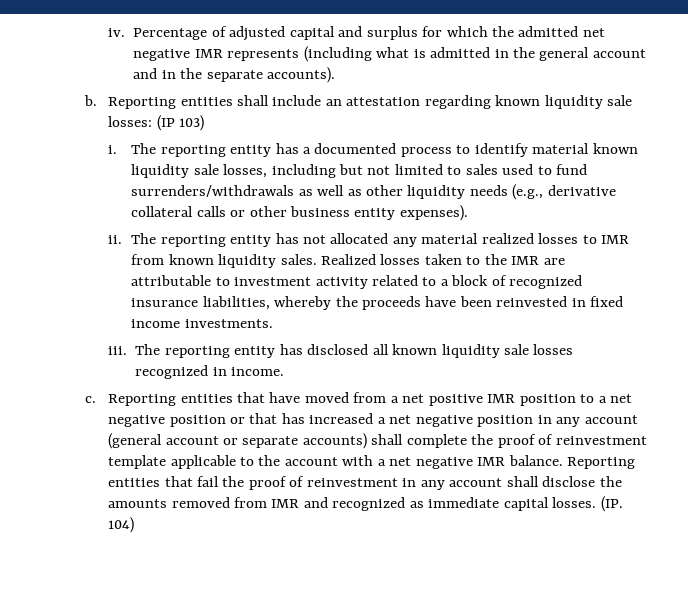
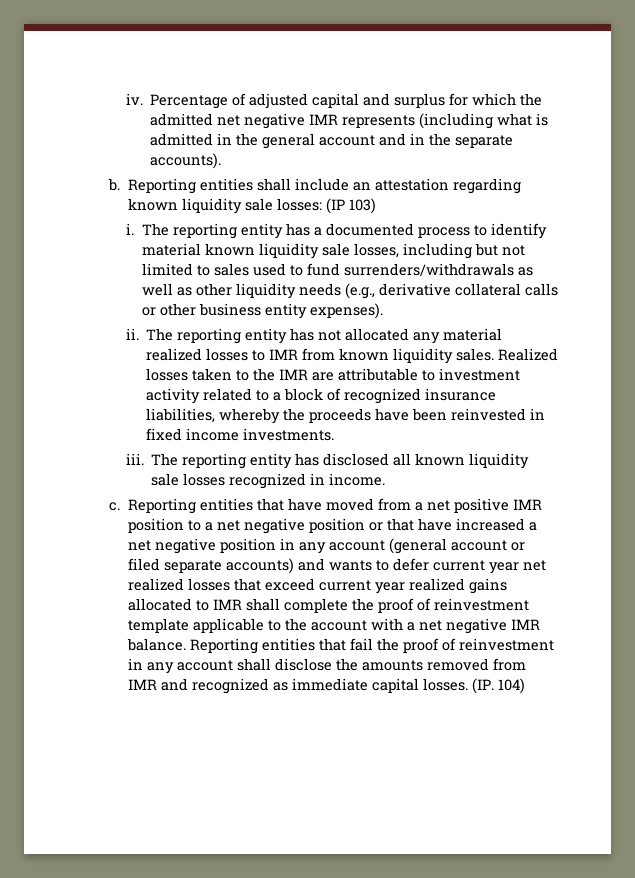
[281,413,305,424] has -> [417,518,452,531] have
(239, 441) none -> [127,558,160,571] filed
(367, 441) none -> [297,558,546,574] [127,578,507,594] [127,598,242,611] and wants to defer current year net realized losses that exceed current year realized gains allocated to IMR

